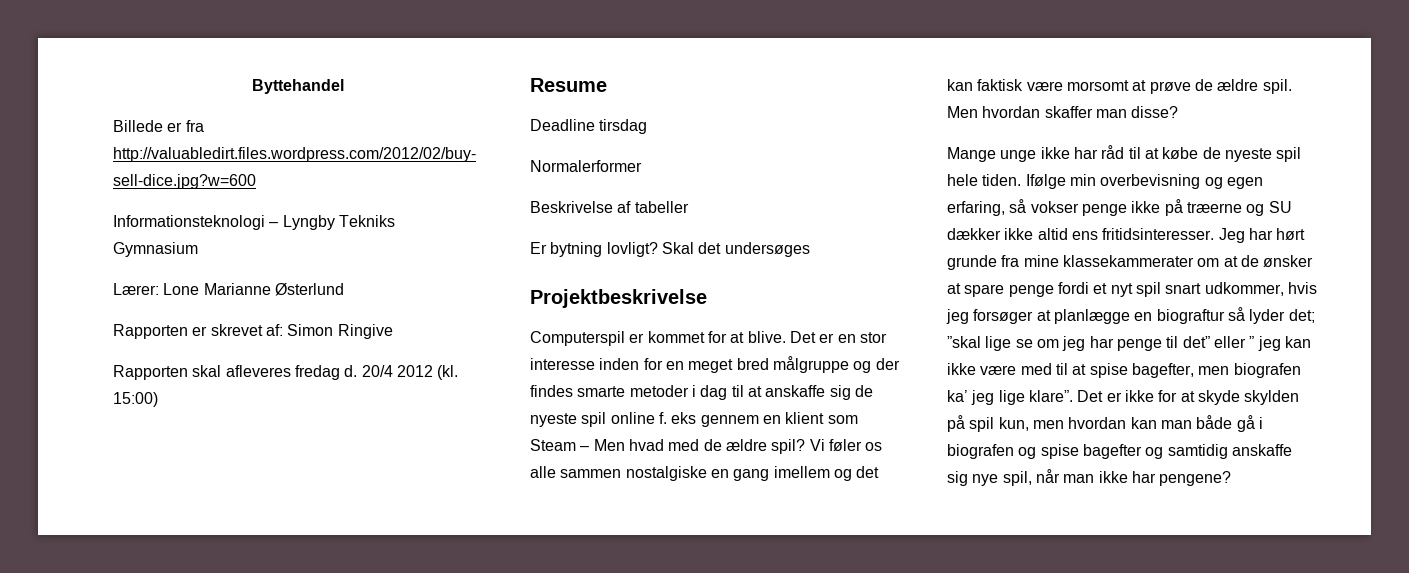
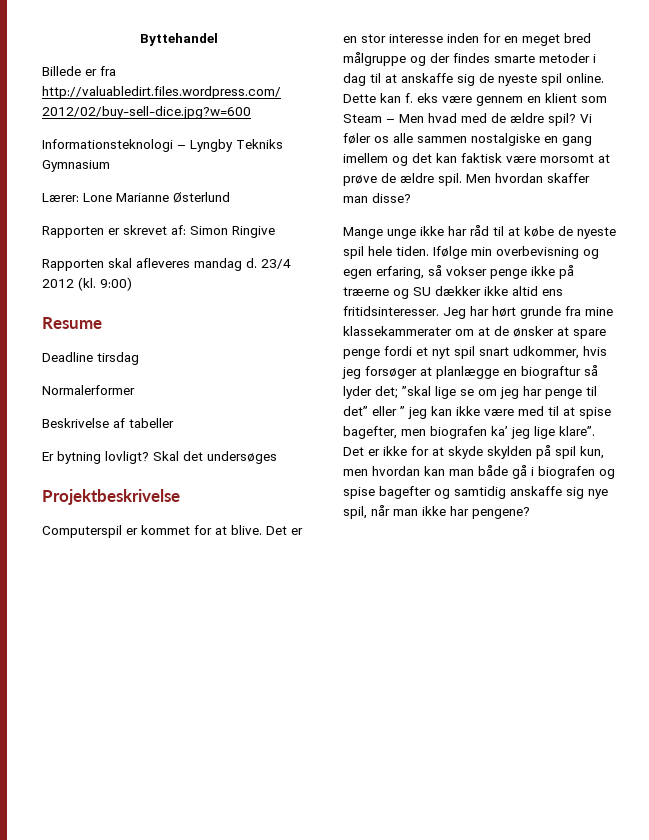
[294,365,393,380] fredag d. 20/4 -> [194,258,291,271] mandag d. 23/4
[113,392,158,407] 15:00) -> [100,277,132,291] 9:00)
[610,412,655,424] online -> [566,73,604,83] [343,93,401,103] online. Dette kan
(697, 418) none -> [442,96,472,103] være

